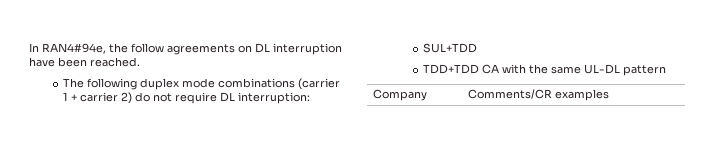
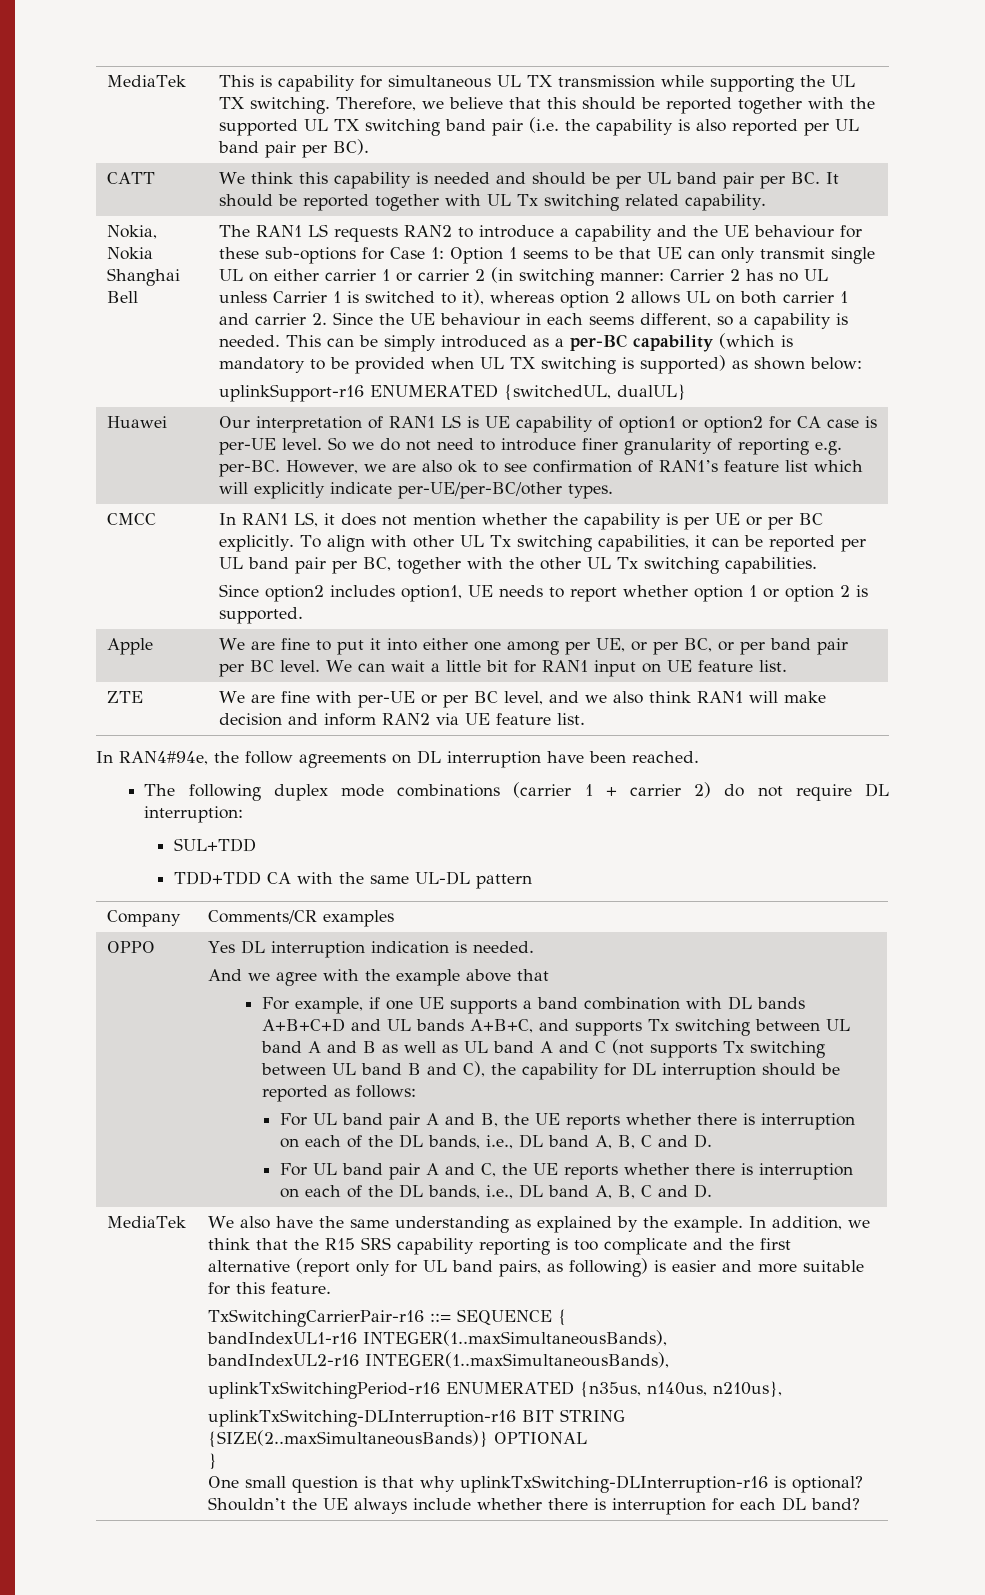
(29, 47) none -> [106,75,186,87] [218,75,855,92] [218,97,875,114] [218,117,859,136] [217,139,369,158] [106,172,155,184] [218,172,839,189] [218,194,766,211] [106,225,157,239] [106,247,153,260] [106,268,180,286] [106,291,138,303] [218,224,862,242] [218,247,875,264] [218,267,828,286] [218,289,848,308] [218,312,848,330] [218,333,793,352] [218,355,862,374] [218,384,686,402] [106,416,167,428] [218,415,877,433] [218,437,842,455] [218,460,863,477] [218,482,613,499] [106,513,156,525] [218,512,823,530] [218,535,866,552] [218,557,817,574] [218,584,868,602] [218,607,303,624] [106,638,153,655] [218,638,848,655] [218,660,787,677] [106,691,143,703] [218,691,826,708] [218,713,585,726] MediaTek | This is capability for simultaneous UL TX transmission while supporting the UL TX switching. Therefore, we believe that this should be reported together with the supported UL TX switching band pair (i.e. the capability is also reported per UL band pair per BC). // CATT | We think this capability is needed and should be per UL band pair per BC. It should be reported together with UL Tx switching related capability. // Nokia, Nokia Shanghai Bell | The RAN1 LS requests RAN2 to introduce a capability and the UE behaviour for these sub-options for Case 1: Option 1 seems to be that UE can only transmit single UL on either carrier 1 or carrier 2 (in switching manner: Carrier 2 has no UL unless Carrier 1 is switched to it), whereas option 2 allows UL on both carrier 1 and carrier 2. Since the UE behaviour in each seems different, so a capability is needed. This can be simply introduced as a per-BC capability (which is mandatory to be provided when UL TX switching is supported) as shown below: // uplinkSupport-r16 ENUMERATED {switchedUL, dualUL} // Huawei | Our interpretation of RAN1 LS is UE capability of option1 or option2 for CA case is per-UE level. So we do not need to introduce finer granularity of reporting e.g. per-BC. However, we are also ok to see confirmation of RAN1’s feature list which will explicitly indicate per-UE/per-BC/other types. // CMCC | In RAN1 LS, it does not mention whether the capability is per UE or per BC explicitly. To align with other UL Tx switching capabilities, it can be reported per UL band pair per BC, together with the other UL Tx switching capabilities. // Since option2 includes option1, UE needs to report whether option 1 or option 2 is supported. // Apple | We are fine to put it into either one among per UE, or per BC, or per band pair per BC level. We can wait a little bit for RAN1 input on UE feature list. // ZTE | We are fine with per-UE or per BC level, and we also think RAN1 will make decision and inform RAN2 via UE feature list. //
(610, 95) none -> [106,941,155,953] [207,940,534,958] [207,969,549,986] [262,996,806,1014] [262,1018,851,1036] [261,1039,826,1058] [261,1061,841,1080] [262,1085,417,1102] [279,1113,855,1130] [279,1134,712,1149] [279,1163,853,1180] [279,1184,712,1199] [106,1216,186,1228] [207,1216,870,1233] [207,1237,791,1255] [207,1258,864,1277] [207,1282,331,1295] [207,1309,567,1327] [206,1330,667,1346] [206,1352,669,1368] [207,1381,782,1399] [207,1409,625,1427] [207,1430,587,1448] [207,1453,217,1470] [207,1475,863,1493] [207,1497,860,1515] // OPPO | Yes DL interruption indication is needed. // And we agree with the example above that // For example, if one UE supports a band combination with DL bands A+B+C+D and UL bands A+B+C, and supports Tx switching between UL band A and B as well as UL band A and C (not supports Tx switching between UL band B and C), the capability for DL interruption should be reported as follows: // For UL band pair A and B, the UE reports whether there is interruption on each of the DL bands, i.e., DL band A, B, C and D. // For UL band pair A and C, the UE reports whether there is interruption on each of the DL bands, i.e., DL band A, B, C and D. // MediaTek | We also have the same understanding as explained by the example. In addition, we think that the R15 SRS capability reporting is too complicate and the first alternative (report only for UL band pairs, as following) is easier and more suitable for this feature. // TxSwitchingCarrierPair-r16 ::= SEQUENCE { // bandIndexUL1-r16 INTEGER(1..maxSimultaneousBands), // bandIndexUL2-r16 INTEGER(1..maxSimultaneousBands), // uplinkTxSwitchingPeriod-r16 ENUMERATED {n35us, n140us, n210us}, // uplinkTxSwitching-DLInterruption-r16 BIT STRING {SIZE(2..maxSimultaneousBands)} OPTIONAL // } // One small question is that why uplinkTxSwitching-DLInterruption-r16 is optional? Shouldn’t the UE always include whether there is interruption for each DL band?

